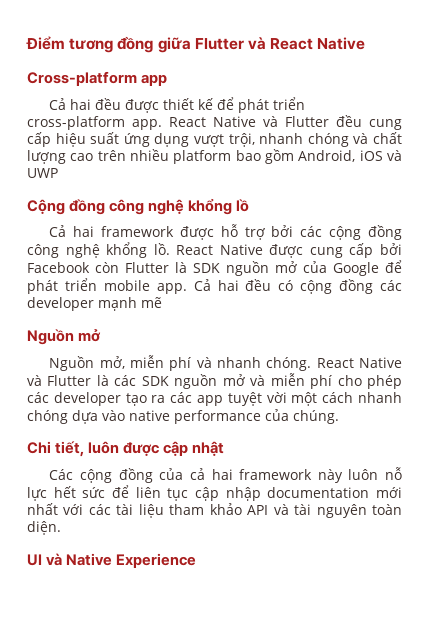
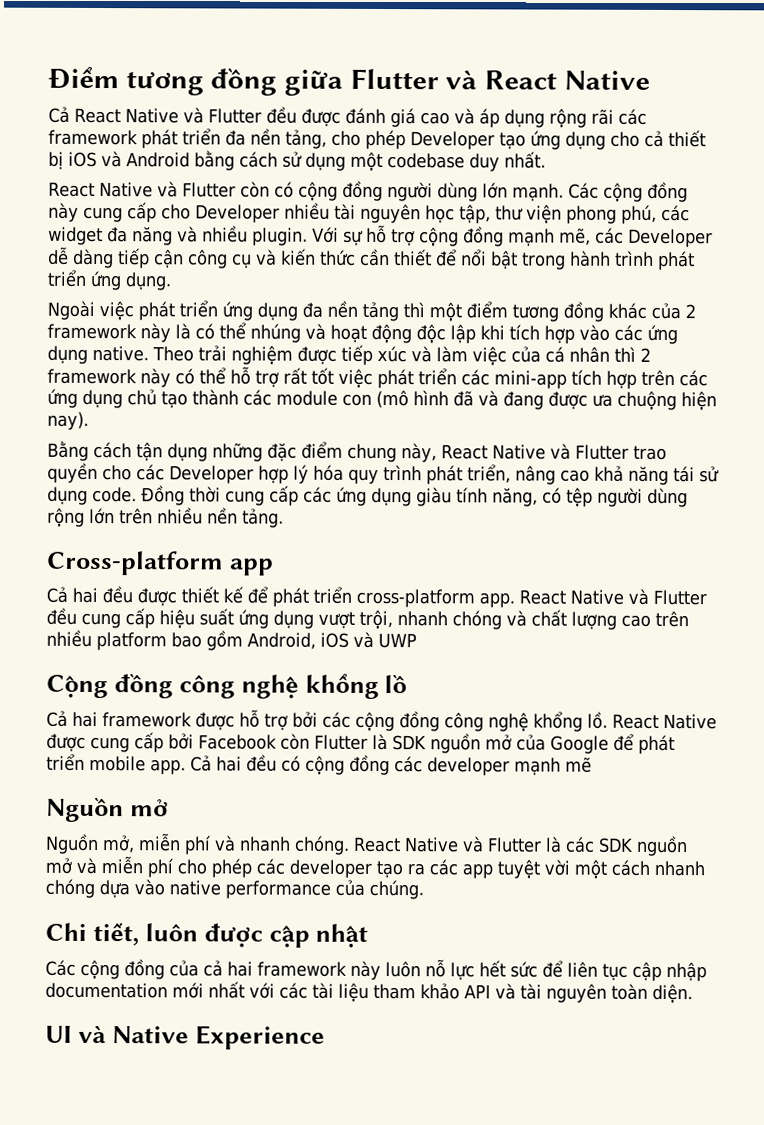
(366, 43) none -> [48,106,647,128] [48,128,706,150] [48,150,546,172] [48,180,688,203] [48,202,690,224] [48,224,713,248] [48,246,695,271] [47,269,172,291] [47,300,696,322] [47,322,678,345] [47,344,651,366] [47,366,708,389] [47,388,717,411] [47,411,89,430] [47,440,667,463] [47,462,719,485] [47,485,688,508] [47,507,284,528] // Cả React Native và Flutter đều được đánh giá cao và áp dụng rộng rãi các framework phát triển đa nền tảng, cho phép Developer tạo ứng dụng cho cả thiết bị iOS và Android bằng cách sử dụng một codebase duy nhất. // React Native và Flutter còn có cộng đồng người dùng lớn mạnh. Các cộng đồng này cung cấp cho Developer nhiều tài nguyên học tập, thư viện phong phú, các widget đa năng và nhiều plugin. Với sự hỗ trợ cộng đồng mạnh mẽ, các Developer dễ dàng tiếp cận công cụ và kiến thức cần thiết để nổi bật trong hành trình phát triển ứng dụng. // Ngoài việc phát triển ứng dụng đa nền tảng thì một điểm tương đồng khác của 2 framework này là có thể nhúng và hoạt động độc lập khi tích hợp vào các ứng dụng native. Theo trải nghiệm được tiếp xúc và làm việc của cá nhân thì 2 framework này có thể hỗ trợ rất tốt việc phát triển các mini-app tích hợp trên các ứng dụng chủ tạo thành các module con (mô hình đã và đang được ưa chuộng hiện nay). // Bằng cách tận dụng những đặc điểm chung này, React Native và Flutter trao quyền cho các Developer hợp lý hóa quy trình phát triển, nâng cao khả năng tái sử dụng code. Đồng thời cung cấp các ứng dụng giàu tính năng, có tệp người dùng rộng lớn trên nhiều nền tảng.

